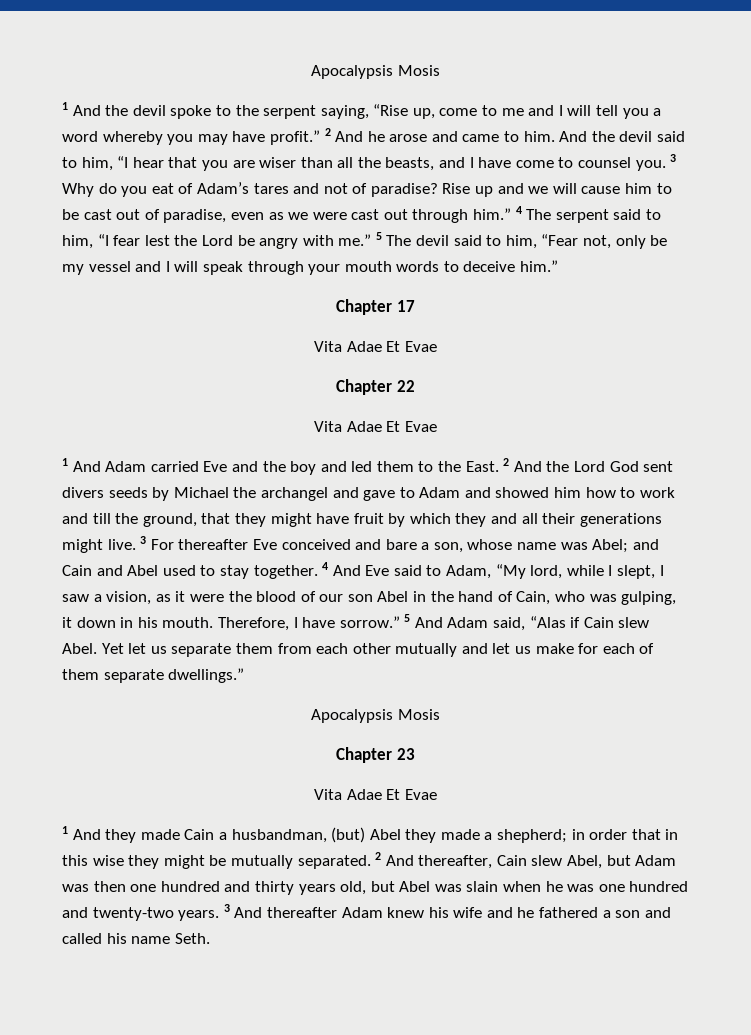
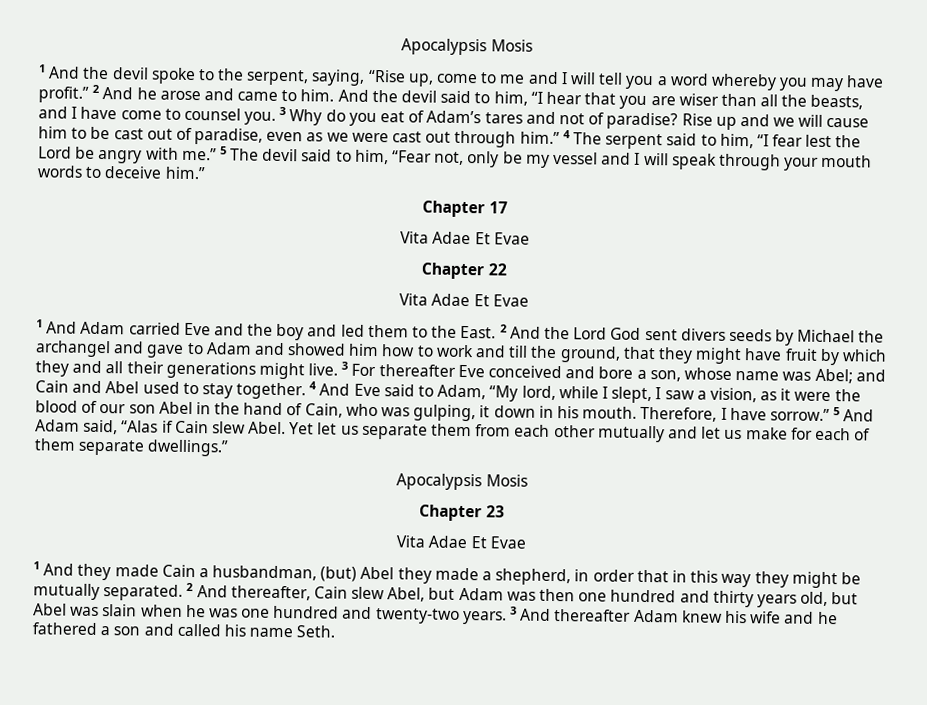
[263,105,317,119] serpent -> [246,69,310,86] serpent,
[385,539,417,550] bare -> [598,366,634,379] bore
[497,829,568,843] shepherd; -> [495,568,572,586] shepherd,
[92,855,124,866] wise -> [721,573,752,588] way

